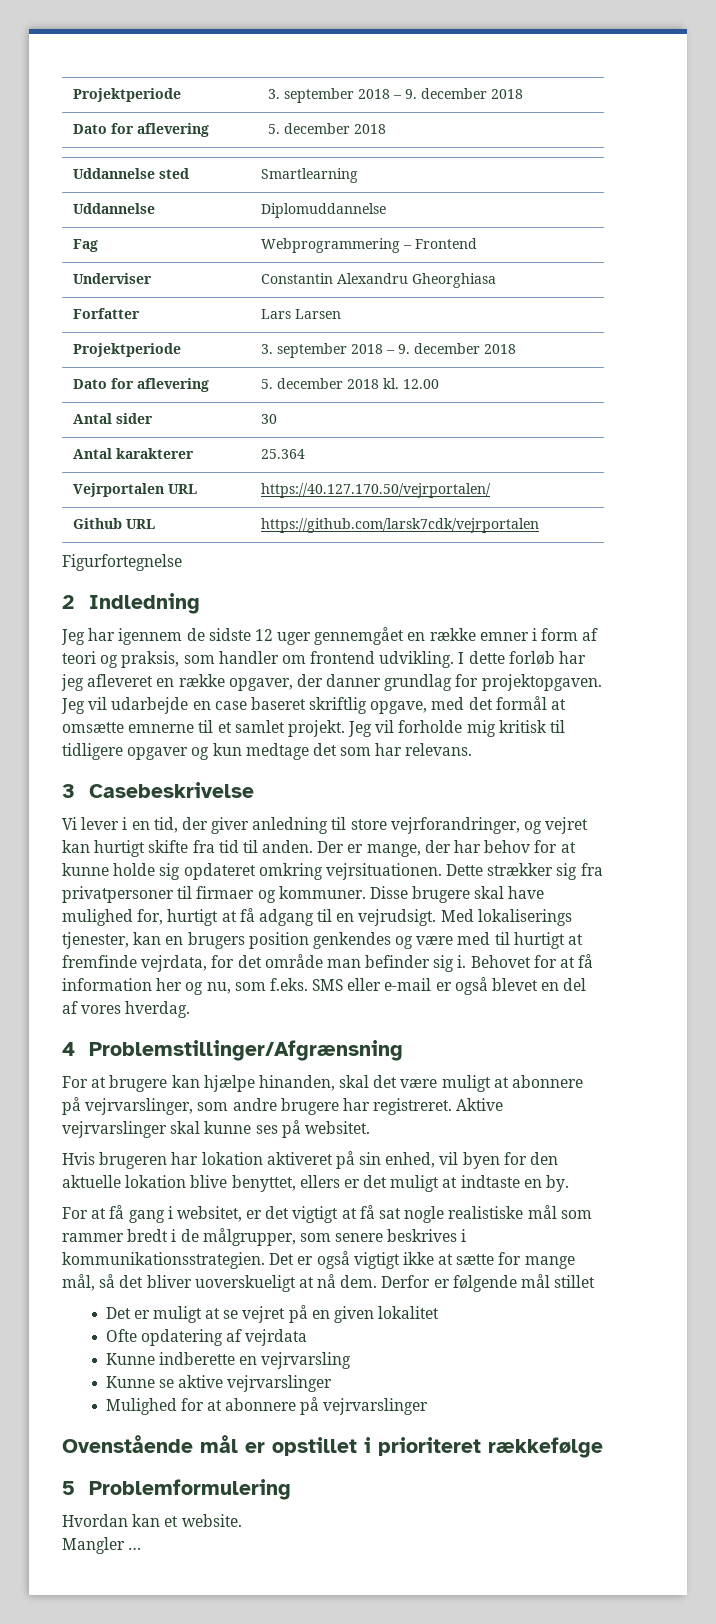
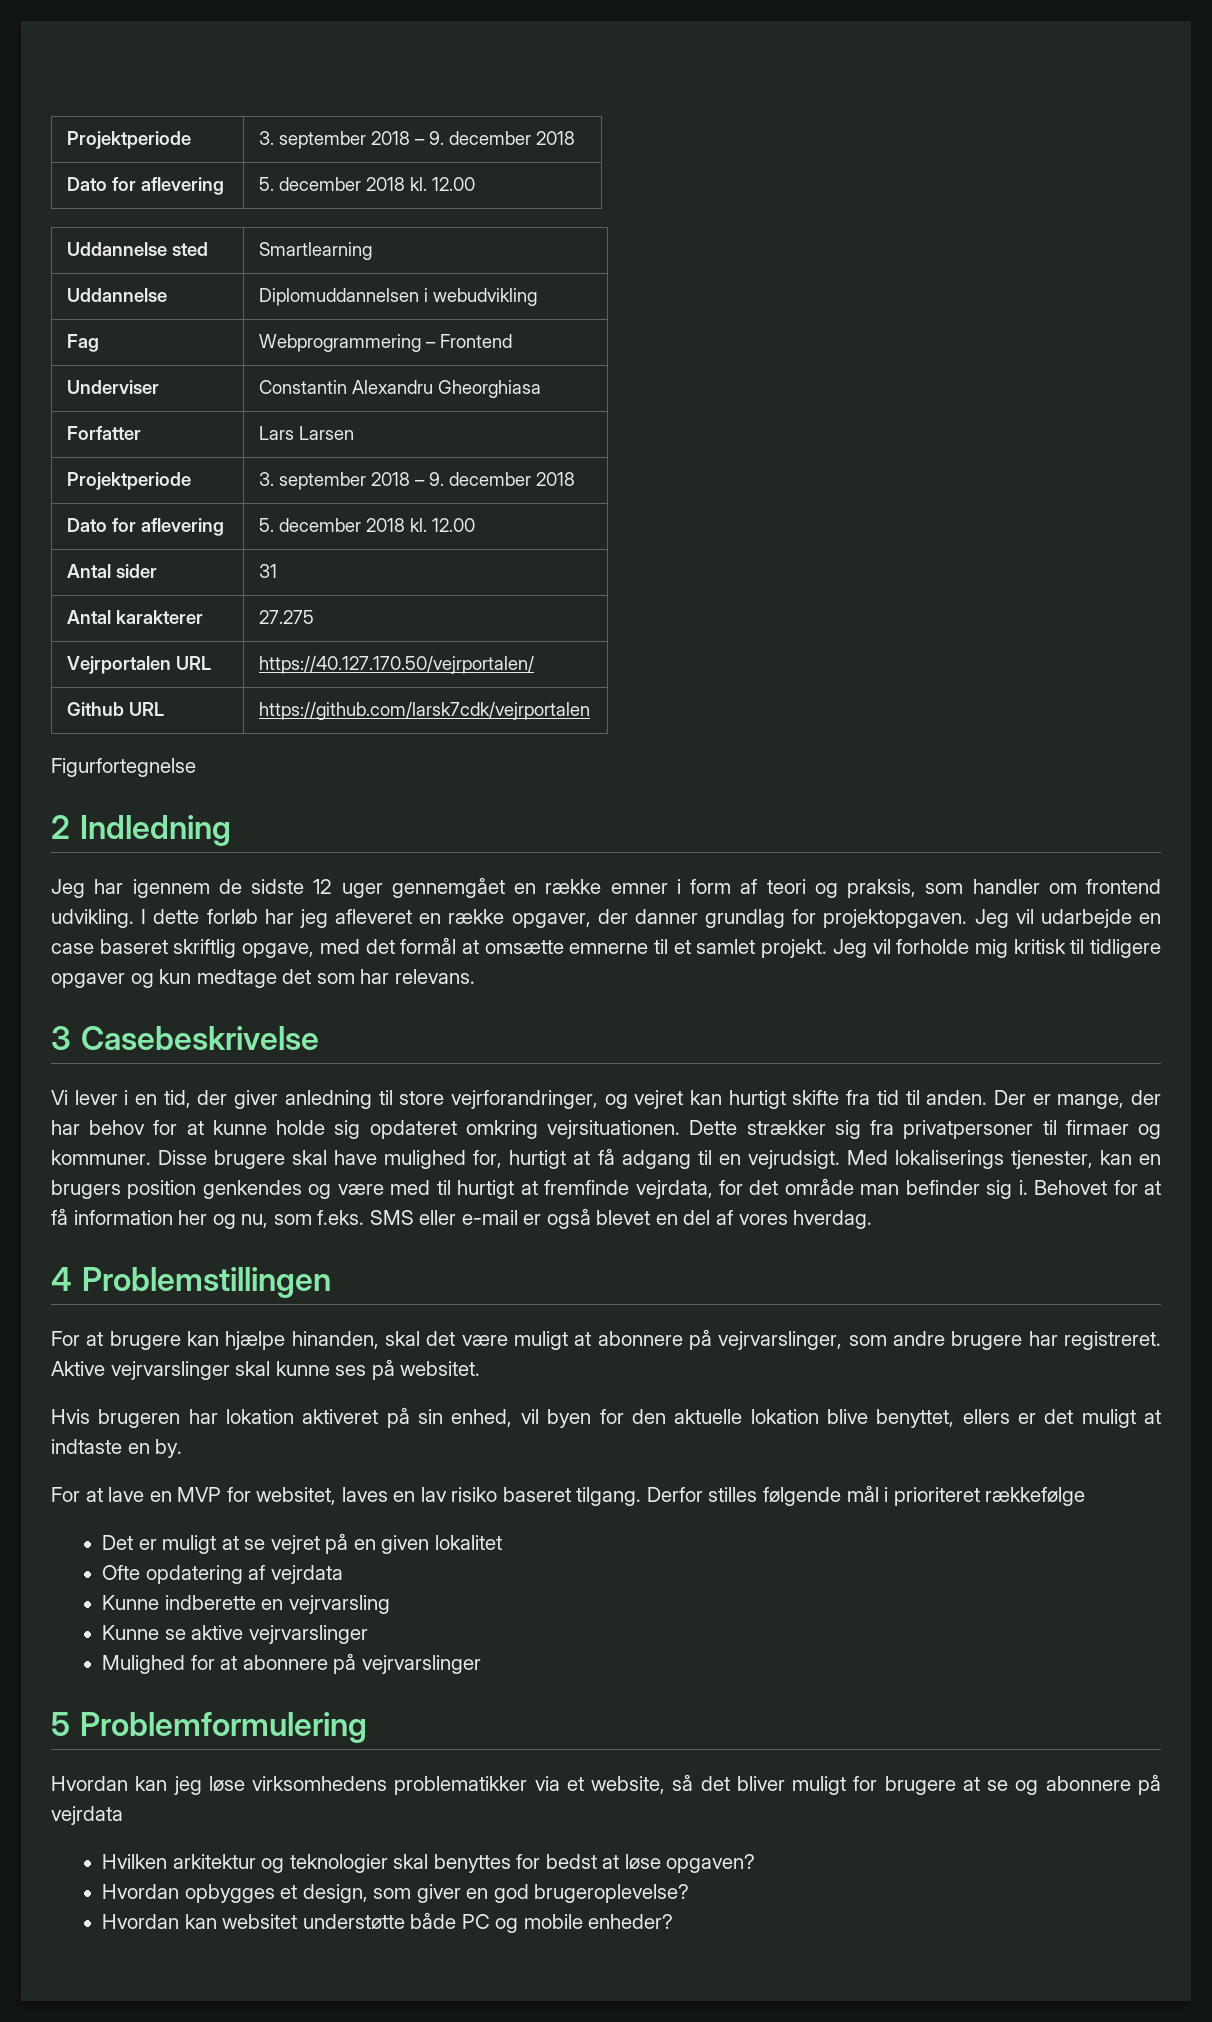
(387, 129) none -> [409,177,475,191] kl. 12.00
[261,203,387,218] Diplomuddannelse -> [258,288,537,306] Diplomuddannelsen i webudvikling
[261,414,278,424] 30 -> [258,564,277,578] 31
[261,449,306,459] 25.364 -> [258,610,314,624] 27.275
[88,1040,403,1061] Problemstillinger/Afgrænsning -> [82,1267,332,1298] Problemstillingen
[109,1205,592,1223] [62,1228,467,1246] [62,1251,575,1269] [62,1274,596,1292] få gang i websitet, er det vigtigt at få sat nogle realistiske mål som rammer bredt i de målgrupper, som senere beskrives i kommunikationsstrategien. Det er også vigtigt ikke at sætte for mange mål, så det bliver uoverskueligt at nå dem. Derfor er følgende mål stillet -> [108,1485,1086,1506] lave en MVP for websitet, laves en lav risiko baseret tilgang. Derfor stilles følgende mål i prioriteret rækkefølge
[62,1435,603,1458] [62,1479,291,1500] [62,1514,242,1527] [62,1537,142,1554] Ovenstående mål er opstillet i prioriteret rækkefølge // 5 Problemformulering // Hvordan kan et website. // Mangler … -> [51,1712,368,1743] [51,1774,1162,1795] [51,1806,123,1825] [102,1854,756,1873] [102,1884,690,1903] [102,1912,674,1933] 5 Problemformulering // Hvordan kan jeg løse virksomhedens problematikker via et website, så det bliver muligt for brugere at se og abonnere på vejrdata // Hvilken arkitektur og teknologier skal benyttes for bedst at løse opgaven? // Hvordan opbygges et design, som giver en god brugeroplevelse? // Hvordan kan websitet understøtte både PC og mobile enheder?

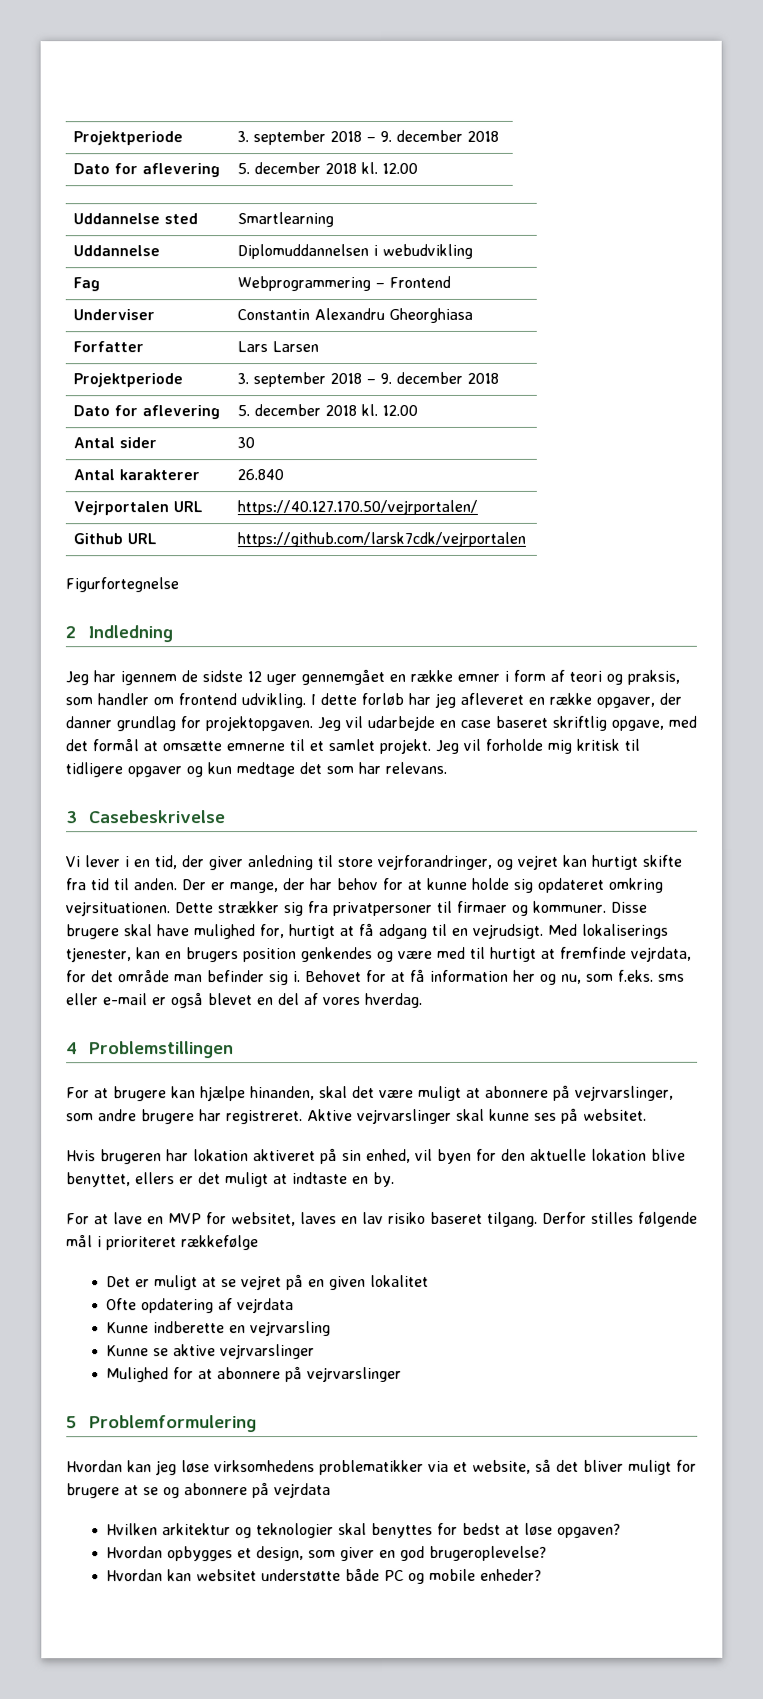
[258,564,277,578] 31 -> [237,437,256,449] 30
[258,610,314,624] 27.275 -> [237,469,285,481] 26.840
[369,1210,414,1225] SMS -> [658,973,685,982] sms

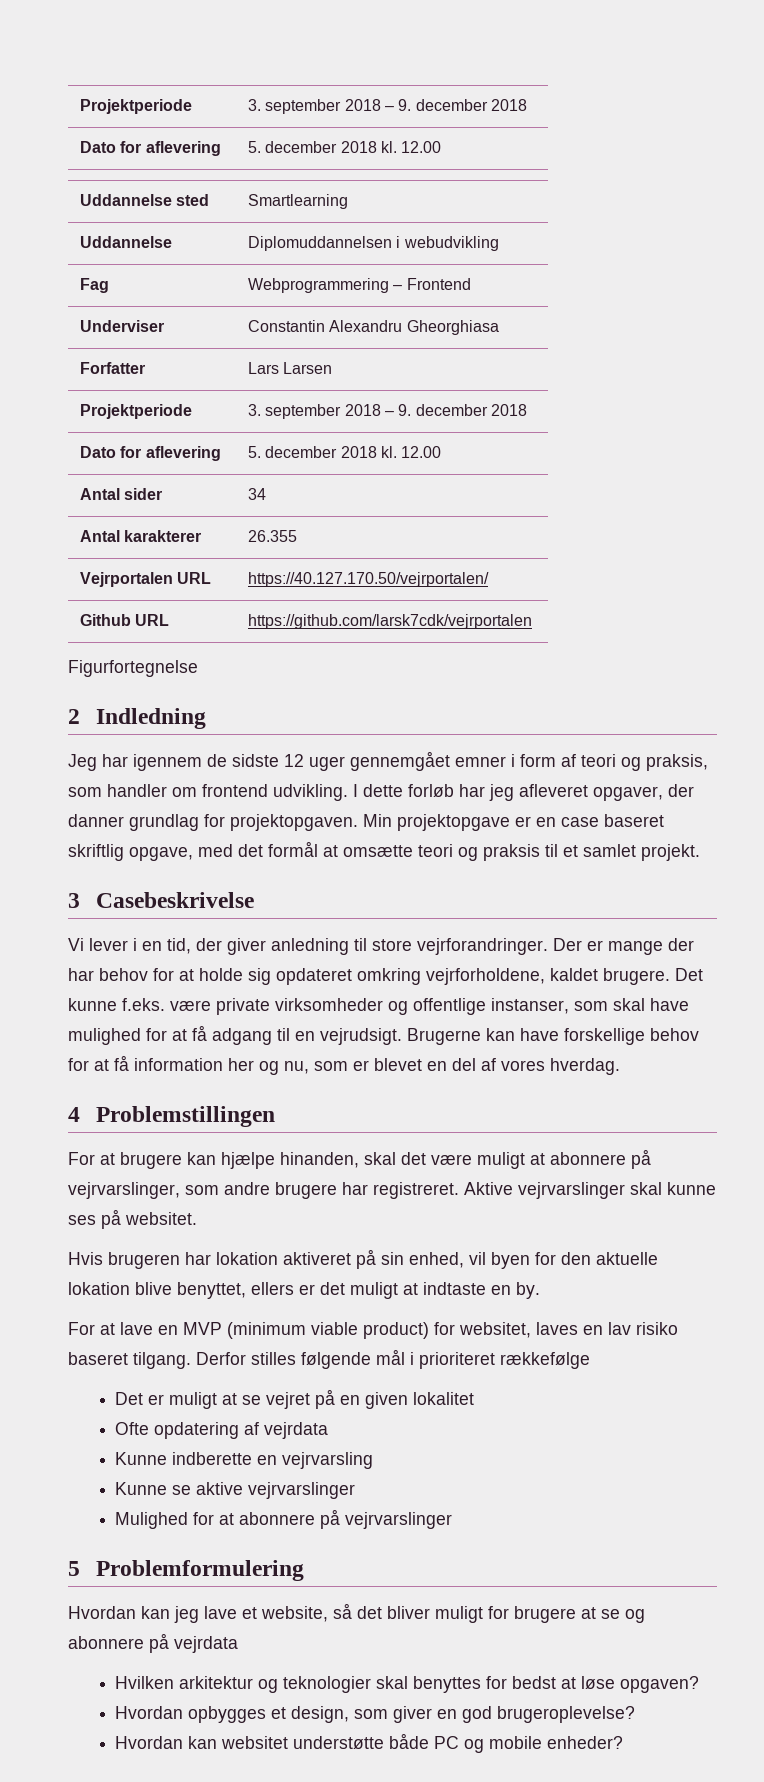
[237,437,256,449] 30 -> [247,488,266,500] 34
[237,469,285,481] 26.840 -> [247,530,297,542] 26.355
[389,669,453,682] en række -> (450, 761) none
[528,692,592,705] en række -> (588, 790) none
[317,715,435,732] Jeg vil udarbejde -> [363,814,531,831] Min projektopgave er
[226,743,285,752] emnerne -> [418,844,540,861] teori og praksis
[435,738,640,754] [65,761,447,778] Jeg vil forholde mig kritisk til tidligere opgaver og kun medtage det som har relevans. -> (700, 852) none
[378,854,683,871] [66,878,178,891] vejrforandringer, og vejret kan hurtigt skifte fra tid til anden. -> [417,938,548,955] vejrforandringer.
[230,882,279,894] mange, -> [608,941,663,955] mange
[427,877,468,890] kunne -> (194, 975) none
[66,900,648,917] [66,924,120,940] vejrsituationen. Dette strækker sig fra privatpersoner til firmaer og kommuner. Disse brugere -> [426,968,703,985] [68,998,608,1015] vejrforholdene, kaldet brugere. Det kunne f.eks. være private virksomheder og offentlige instanser, som
[260,924,336,940] for, hurtigt -> [146,1028,167,1041] for
[548,923,669,939] [66,946,692,963] [66,969,362,986] Med lokaliserings tjenester, kan en brugers position genkendes og være med til hurtigt at fremfinde vejrdata, for det område man befinder sig i. Behovet -> [407,1028,699,1045] Brugerne kan have forskellige behov
[618,969,685,982] [66,992,204,1009] f.eks. sms eller e-mail er også -> [353,1060,369,1071] er
(202, 1219) none -> [227,1322,429,1339] (minimum viable product)
[181,1459,449,1476] løse virksomhedens problematikker via -> [204,1606,237,1619] lave

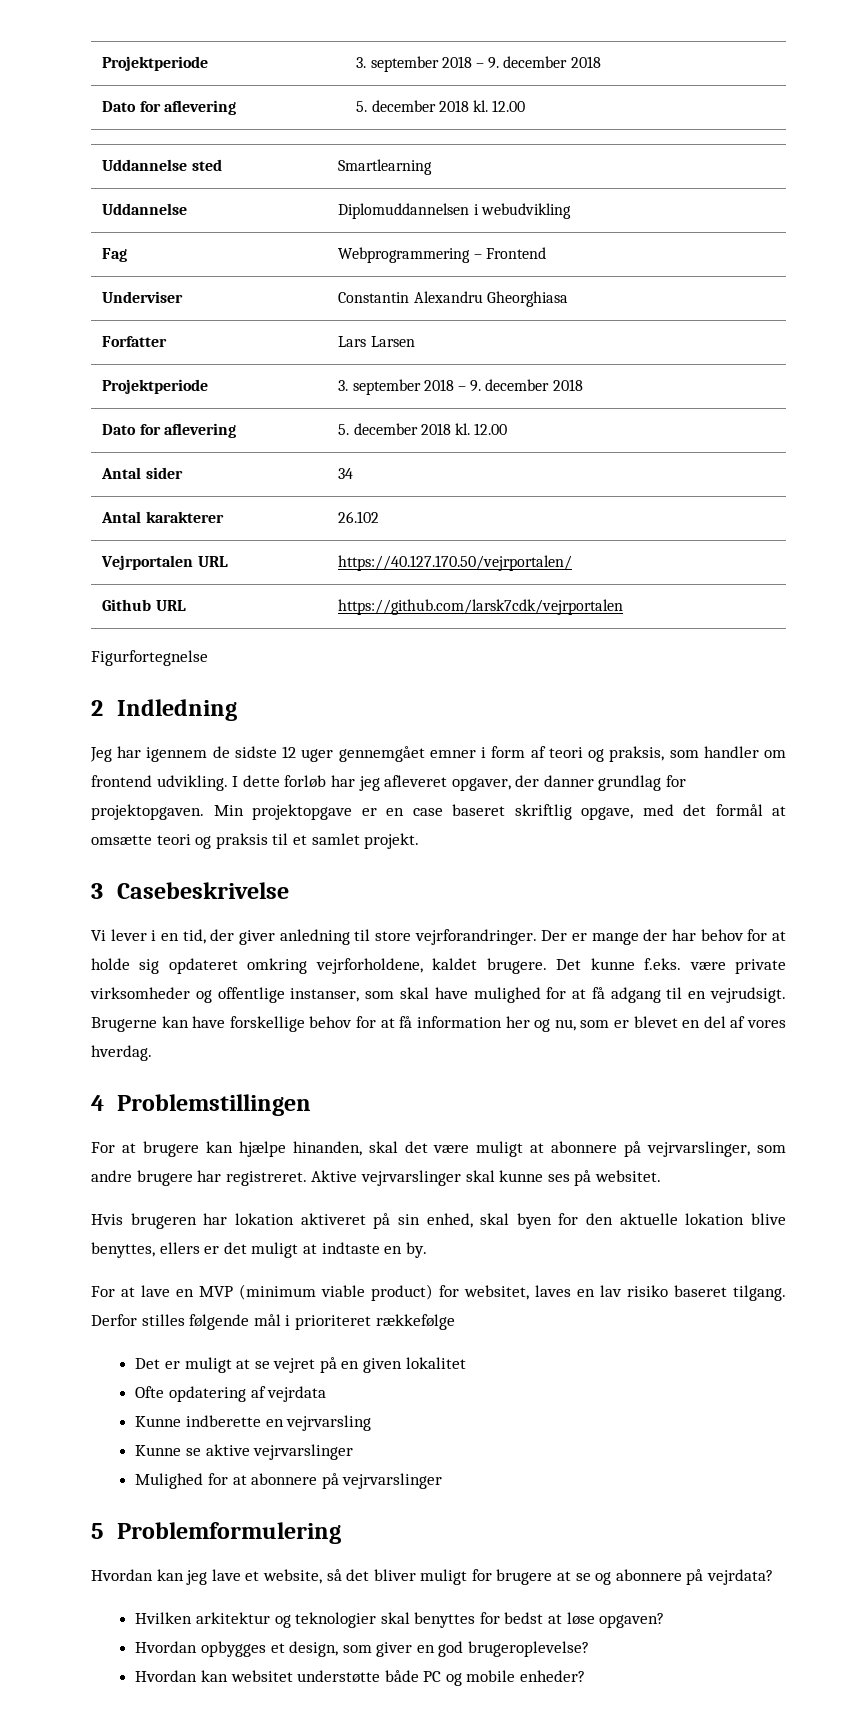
[247,530,297,542] 26.355 -> [338,511,380,523] 26.102
[469,1252,486,1265] vil -> [480,1213,510,1225] skal
[177,1282,246,1299] benyttet, -> [91,1242,155,1258] benyttes,
[174,1636,238,1653] vejrdata -> [707,1569,774,1585] vejrdata?

